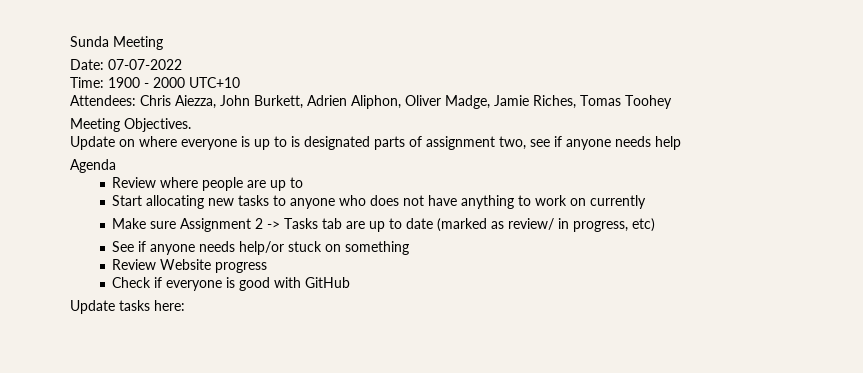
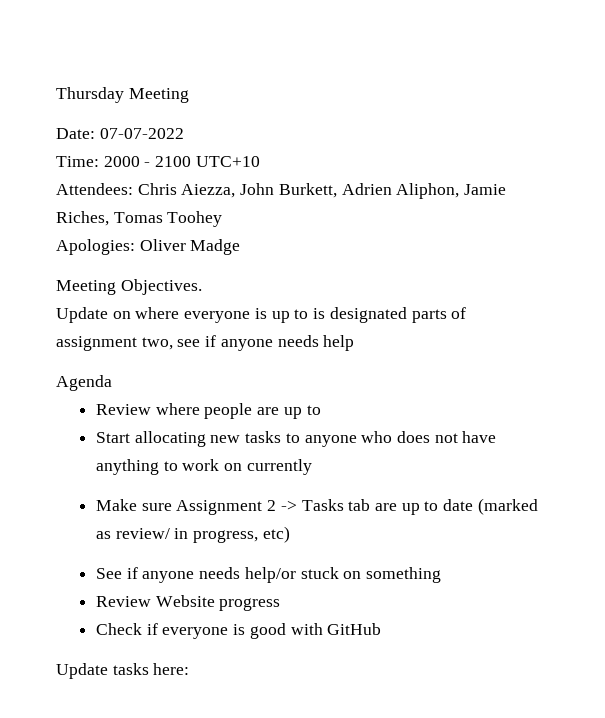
[70,36,109,47] Sunda -> [56,87,124,103] Thursday
[108,77,185,88] 1900 - 2000 -> [103,156,192,167] 2000 - 2100
[405,95,490,109] Oliver Madge, -> (460, 191) none
(672, 102) none -> [56,239,241,255] // Apologies: Oliver Madge

